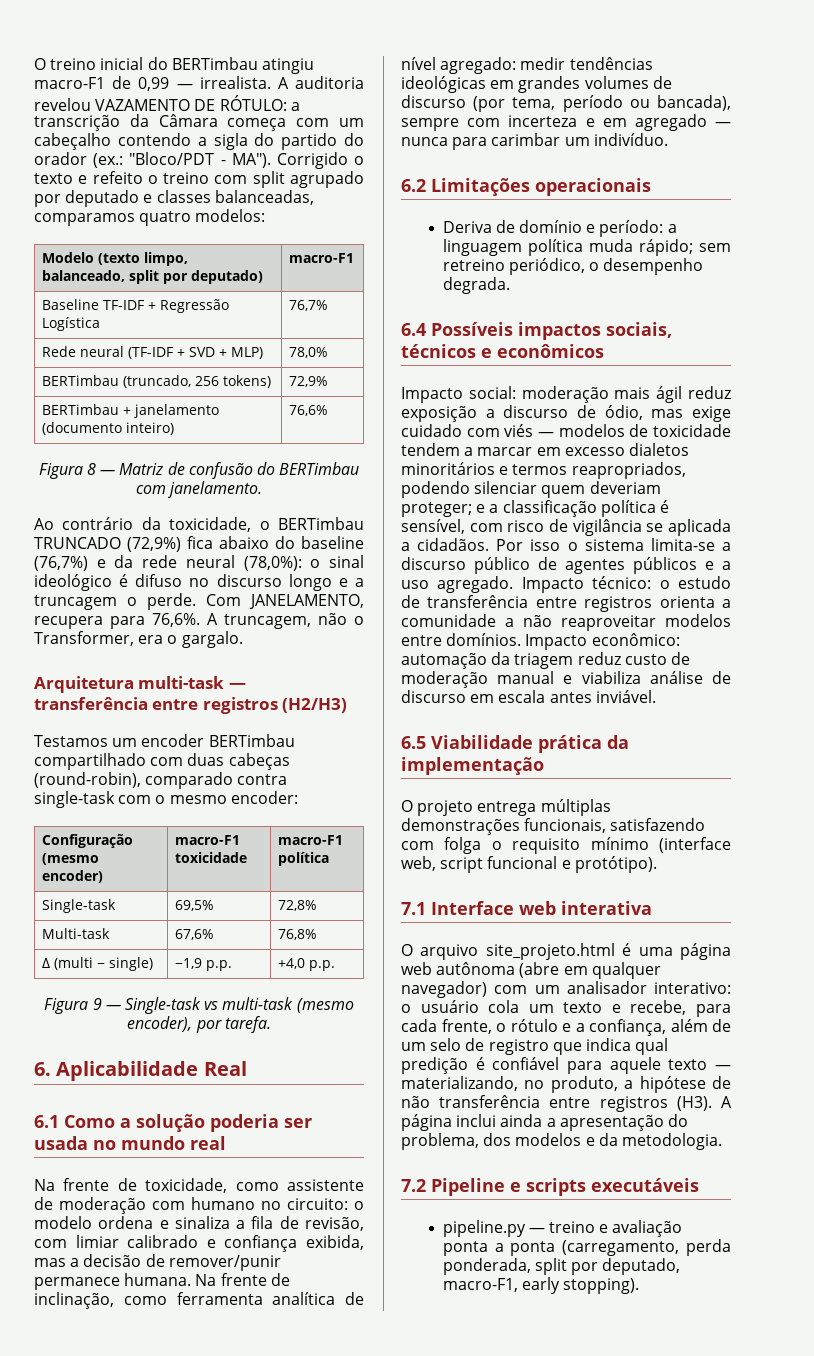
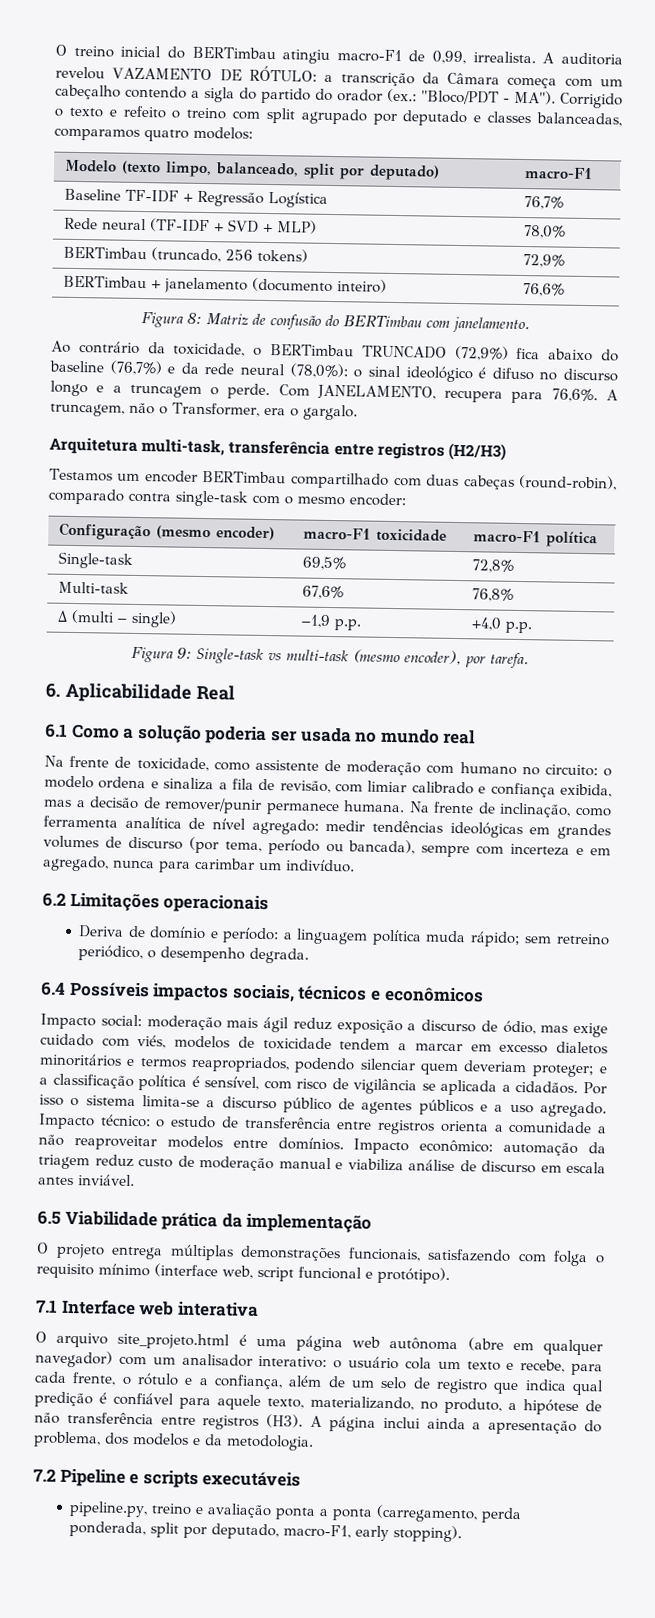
[138,77,193,91] 0,99 — -> [432,50,467,65] 0,99,
[87,463,116,475] 8 — -> [186,312,202,324] 8:
[138,676,246,689] multi-task — -> [141,439,226,456] multi-task,
[92,998,121,1010] 9 — -> [177,647,192,659] 9:
[634,114,731,131] agregado — -> [42,855,109,872] agregado,
[504,424,554,437] viés — -> [137,1035,167,1049] viés,
[668,1059,731,1070] texto — -> [267,1398,304,1409] texto,
[442,1220,545,1237] pipeline.py — -> [69,1501,149,1518] pipeline.py,

